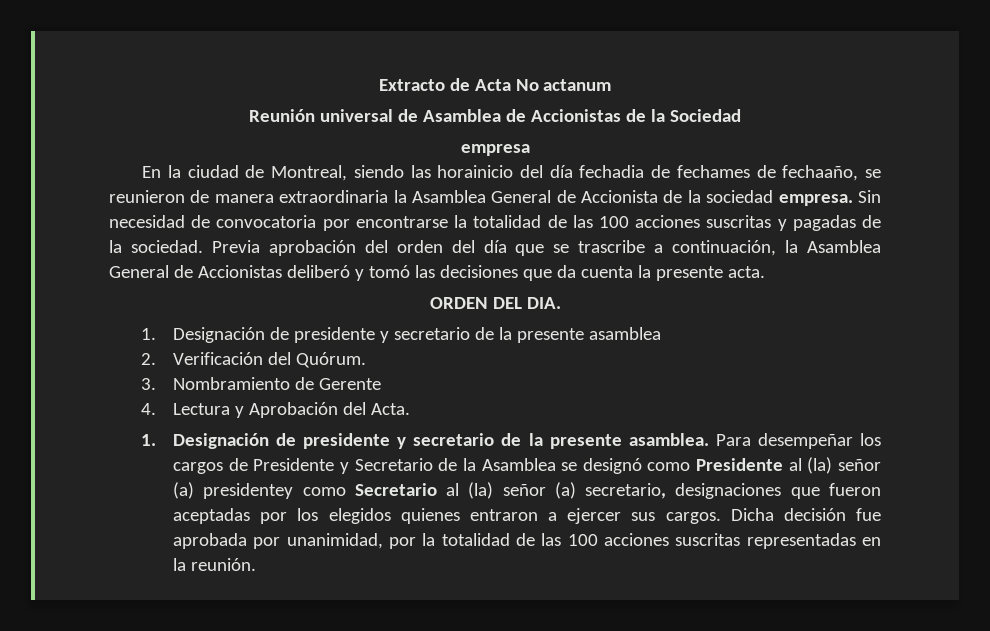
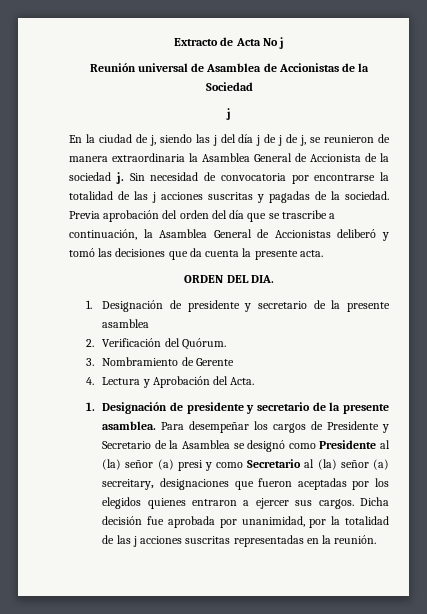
[543,79,612,91] actanum -> [278,37,284,49] j
[460,144,530,156] empresa -> [226,108,231,120] j
[271,165,348,181] Montreal, -> [149,135,156,146] j,
[437,165,859,181] horainicio del día fechadia de fechames de fechaaño, -> [212,134,307,146] j del día j de j de j,
[778,194,853,206] empresa. -> [115,172,124,184] j.
[598,216,629,228] 100 -> [152,192,156,203] j
[203,483,294,499] presidentey -> [177,460,212,471] presi y
[585,483,667,499] secretario, -> [102,479,155,490] secreitary,
[567,534,598,546] 100 -> [132,536,137,547] j

